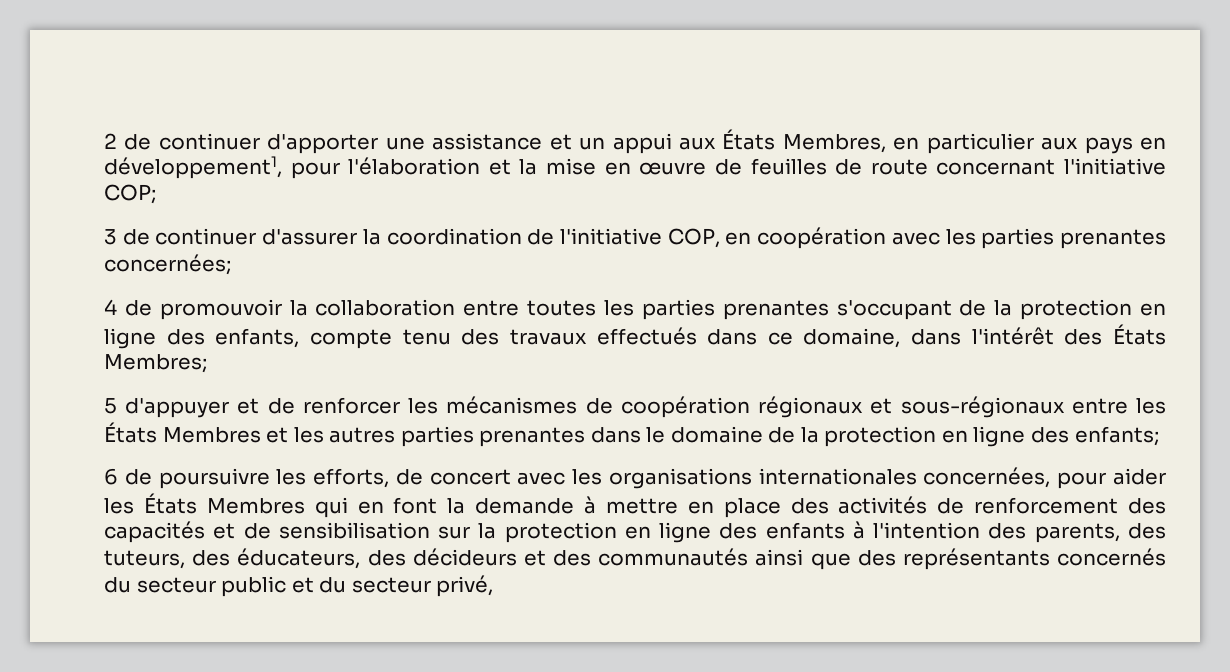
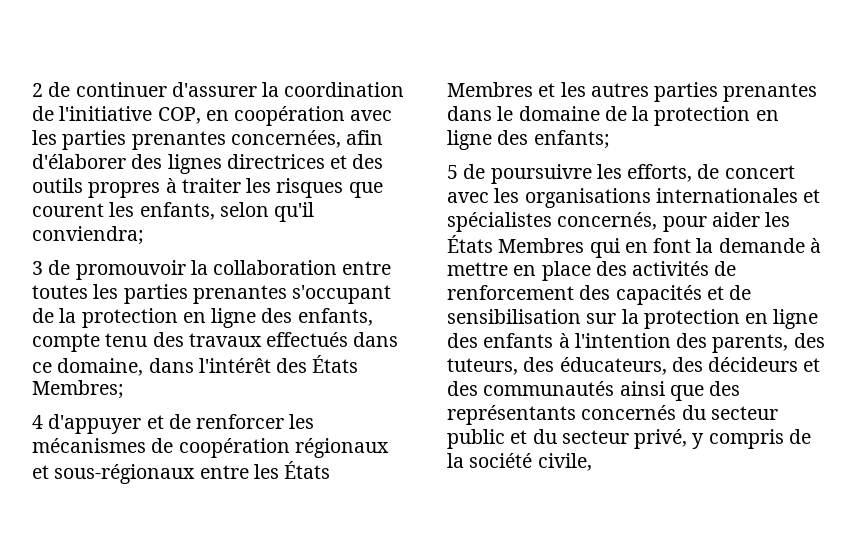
[267,129,1166,154] [104,156,1167,179] [104,184,156,204] [104,228,257,245] d'apporter une assistance et un appui aux États Membres, en particulier aux pays en développement1, pour l'élaboration et la mise en œuvre de feuilles de route concernant l'initiative COP; // 3 de continuer -> (167, 89) none
[104,254,231,275] [104,299,117,315] concernées; // 4 -> [230,130,384,148] [32,154,384,174] [32,178,383,198] [32,202,315,222] [32,226,144,245] [32,261,43,275] concernées, afin d'élaborer des lignes directrices et des outils propres à traiter les risques que courent les enfants, selon qu'il conviendra; // 3
[104,398,117,414] 5 -> [32,415,43,429] 4
[104,468,118,485] 6 -> [447,165,458,179] 5
[923,467,1051,488] concernées, -> [803,189,821,203] [447,212,658,232] et spécialistes concernés,
(494, 586) none -> [692,429,811,449] [447,453,592,471] y compris de la société civile,

